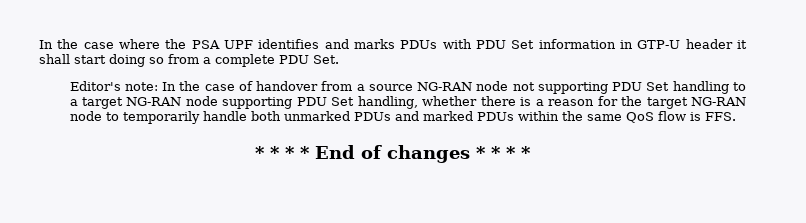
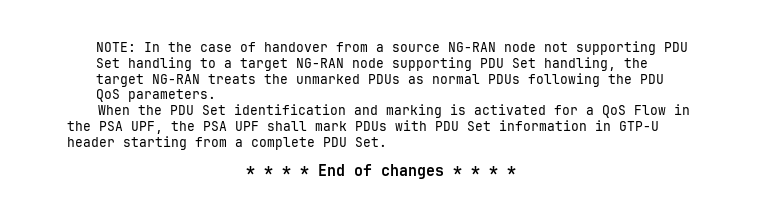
[39,39,747,49] [39,54,339,67] [69,81,158,91] In the case where the PSA UPF identifies and marks PDUs with PDU Set information in GTP-U header it shall start doing so from a complete PDU Set. // Editor's note: -> [96,42,137,52] NOTE:
[422,96,746,109] [69,111,736,124] whether there is a reason for the target NG-RAN node to temporarily handle both unmarked PDUs and marked PDUs within the same QoS flow is FFS. -> [624,58,649,68] [96,73,665,87] [96,89,217,102] [97,104,690,118] [67,120,659,134] [67,136,387,150] the target NG-RAN treats the unmarked PDUs as normal PDUs following the PDU QoS parameters. // When the PDU Set identification and marking is activated for a QoS Flow in the PSA UPF, the PSA UPF shall mark PDUs with PDU Set information in GTP-U header starting from a complete PDU Set.

